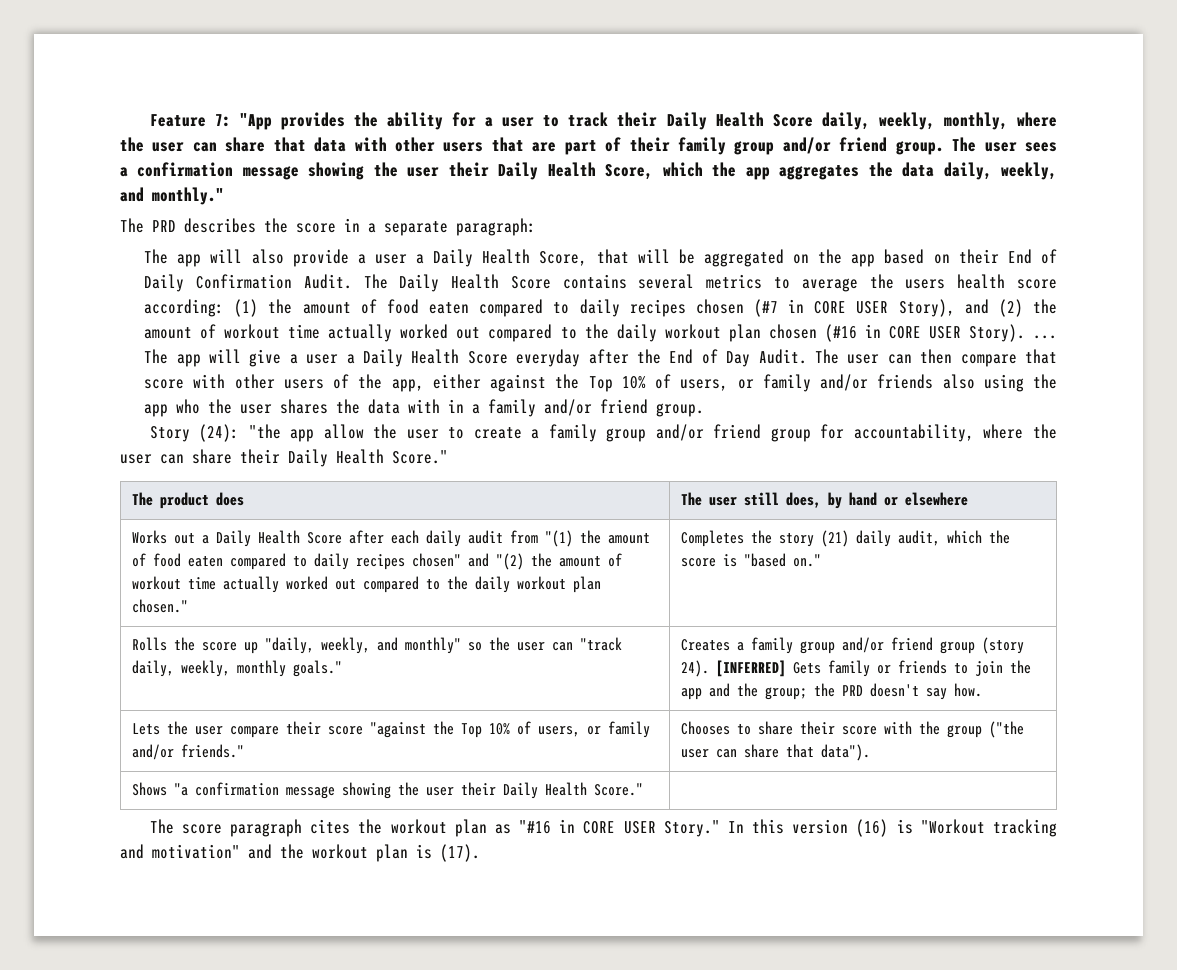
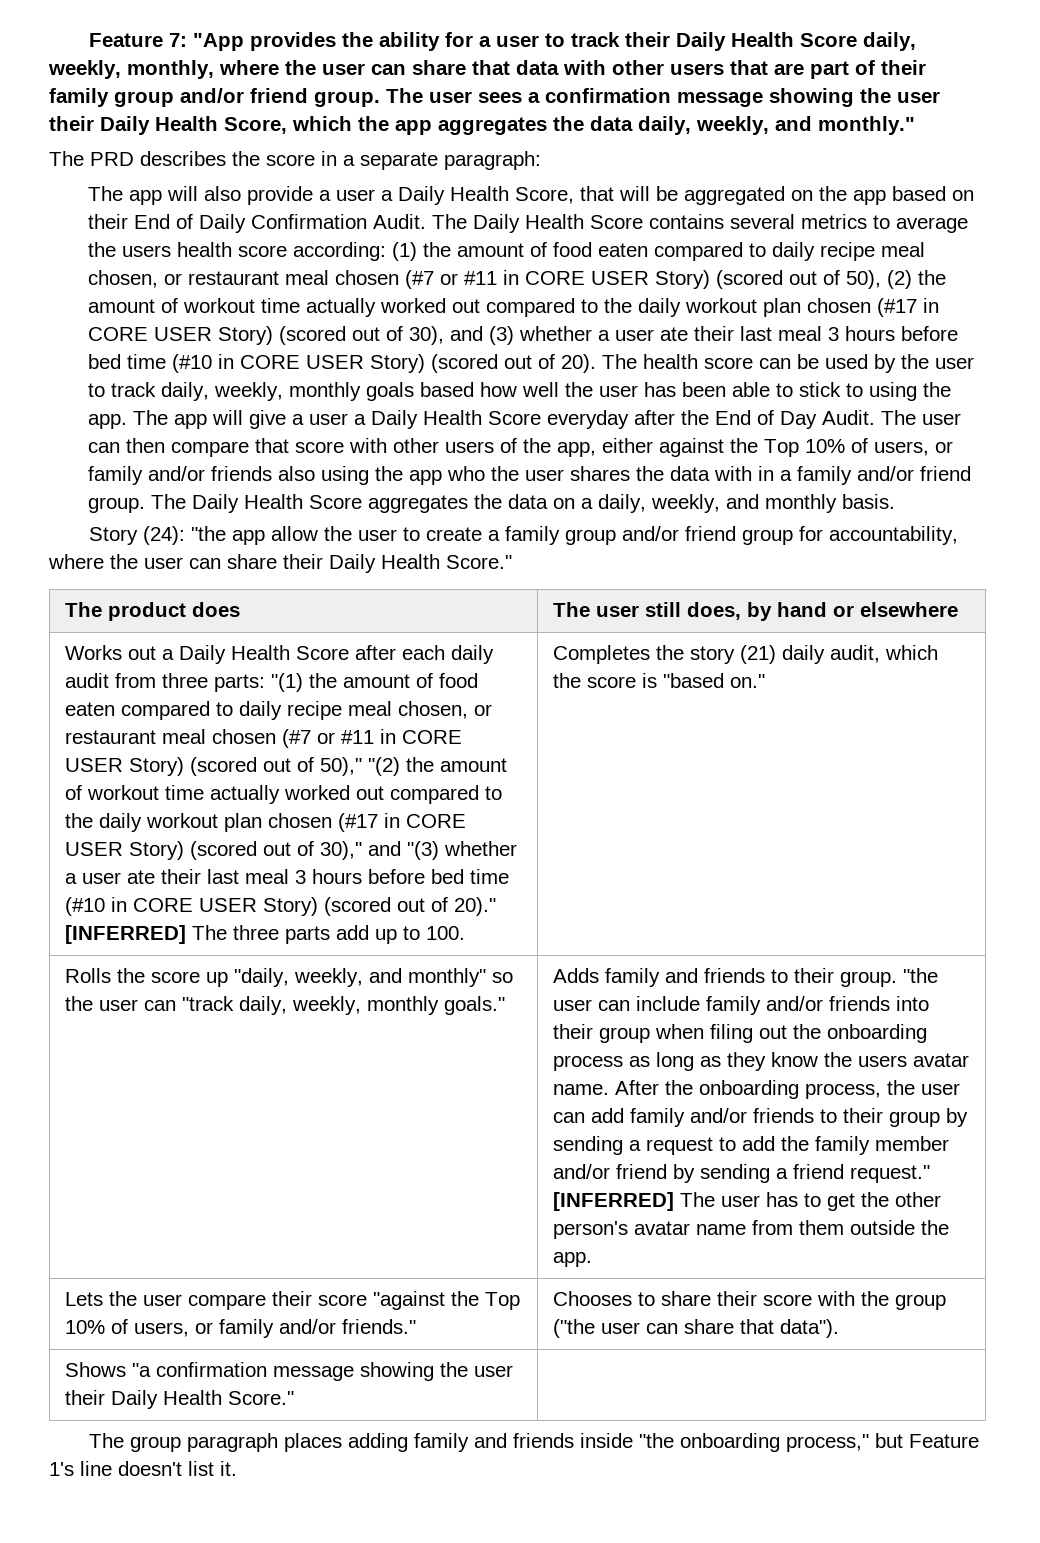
[629,299,989,317] recipes chosen (#7 in CORE USER Story), and -> [820,242,926,261] [88,270,882,289] recipe meal chosen, or restaurant meal chosen (#7 or #11 in CORE USER Story) (scored out of 50),
[824,324,1057,342] (#16 in CORE USER Story). ... -> [877,298,940,317] [88,326,959,345] [88,354,975,373] [88,382,952,401] [88,414,128,429] (#17 in CORE USER Story) (scored out of 30), and (3) whether a user ate their last meal 3 hours before bed time (#10 in CORE USER Story) (scored out of 20). The health score can be used by the user to track daily, weekly, monthly goals based how well the user has been able to stick to using the app.
(705, 410) none -> [151,494,896,513] The Daily Health Score aggregates the data on a daily, weekly, and monthly basis.
(539, 537) none -> [161,673,265,692] three parts:
[356,553,490,570] recipes chosen" and -> [286,701,492,720] [64,729,462,748] [64,757,362,776] recipe meal chosen, or restaurant meal chosen (#7 or #11 in CORE USER Story) (scored out of 50),"
[132,599,189,613] chosen." -> [267,813,466,832] [64,841,517,860] [64,869,509,884] [64,897,496,916] [64,925,465,944] chosen (#17 in CORE USER Story) (scored out of 30)," and "(3) whether a user ate their last meal 3 hours before bed time (#10 in CORE USER Story) (scored out of 20)." [INFERRED] The three parts add up to 100.
[681,637,1025,654] [681,660,1032,677] [681,683,983,700] Creates a family group and/or friend group (story 24). [INFERRED] Gets family or friends to join the app and the group; the PRD doesn't say how. -> [552,968,938,987] [552,996,929,1015] [552,1024,927,1043] [552,1052,969,1071] [552,1080,960,1099] [552,1108,968,1127] [552,1136,949,1155] [552,1164,930,1183] [552,1192,941,1211] [552,1220,949,1239] [552,1252,592,1267] Adds family and friends to their group. "the user can include family and/or friends into their group when filing out the onboarding process as long as they know the users avatar name. After the onboarding process, the user can add family and/or friends to their group by sending a request to add the family member and/or friend by sending a friend request." [INFERRED] The user has to get the other person's avatar name from them outside the app.
[181,819,1058,837] [120,844,480,862] score paragraph cites the workout plan as "#16 in CORE USER Story." In this version (16) is "Workout tracking and motivation" and the workout plan is (17). -> [130,1433,980,1452] [49,1461,237,1476] group paragraph places adding family and friends inside "the onboarding process," but Feature 1's line doesn't list it.

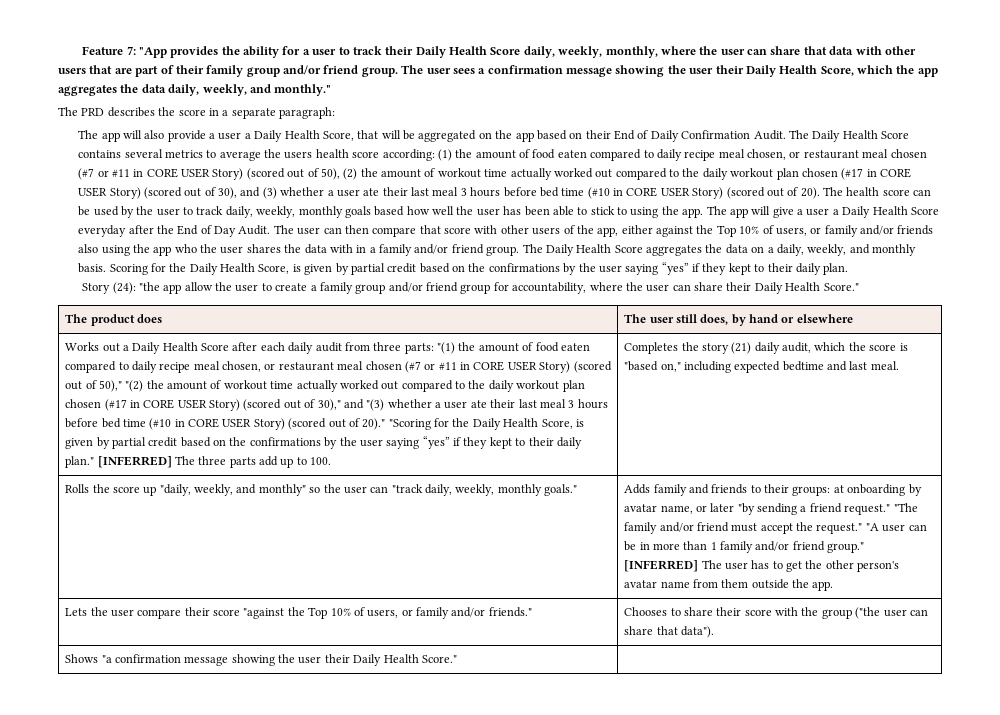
(896, 501) none -> [109,262,849,275] Scoring for the Daily Health Score, is given by partial credit based on the confirmations by the user saying “yes” if they kept to their daily plan.
(496, 906) none -> [388,418,584,430] [65,436,582,449] [65,456,95,468] "Scoring for the Daily Health Score, is given by partial credit based on the confirmations by the user saying “yes” if they kept to their daily plan."
[729,674,765,688] on." -> [660,361,899,373] on," including expected bedtime and last meal.
[839,968,938,987] [552,996,929,1015] [552,1024,927,1043] [552,1052,969,1071] [552,1080,960,1099] [552,1108,968,1127] [552,1136,949,1155] [552,1164,930,1183] group. "the user can include family and/or friends into their group when filing out the onboarding process as long as they know the users avatar name. After the onboarding process, the user can add family and/or friends to their group by sending a request to add the family member and/or friend by sending a friend request." -> [792,484,922,496] [624,503,918,515] [624,522,927,534] [624,541,865,553] groups: at onboarding by avatar name, or later "by sending a friend request." "The family and/or friend must accept the request." "A user can be in more than 1 family and/or friend group."
[89,1433,980,1452] [49,1461,237,1476] // The group paragraph places adding family and friends inside "the onboarding process," but Feature 1's line doesn't list it. -> (457, 659) none

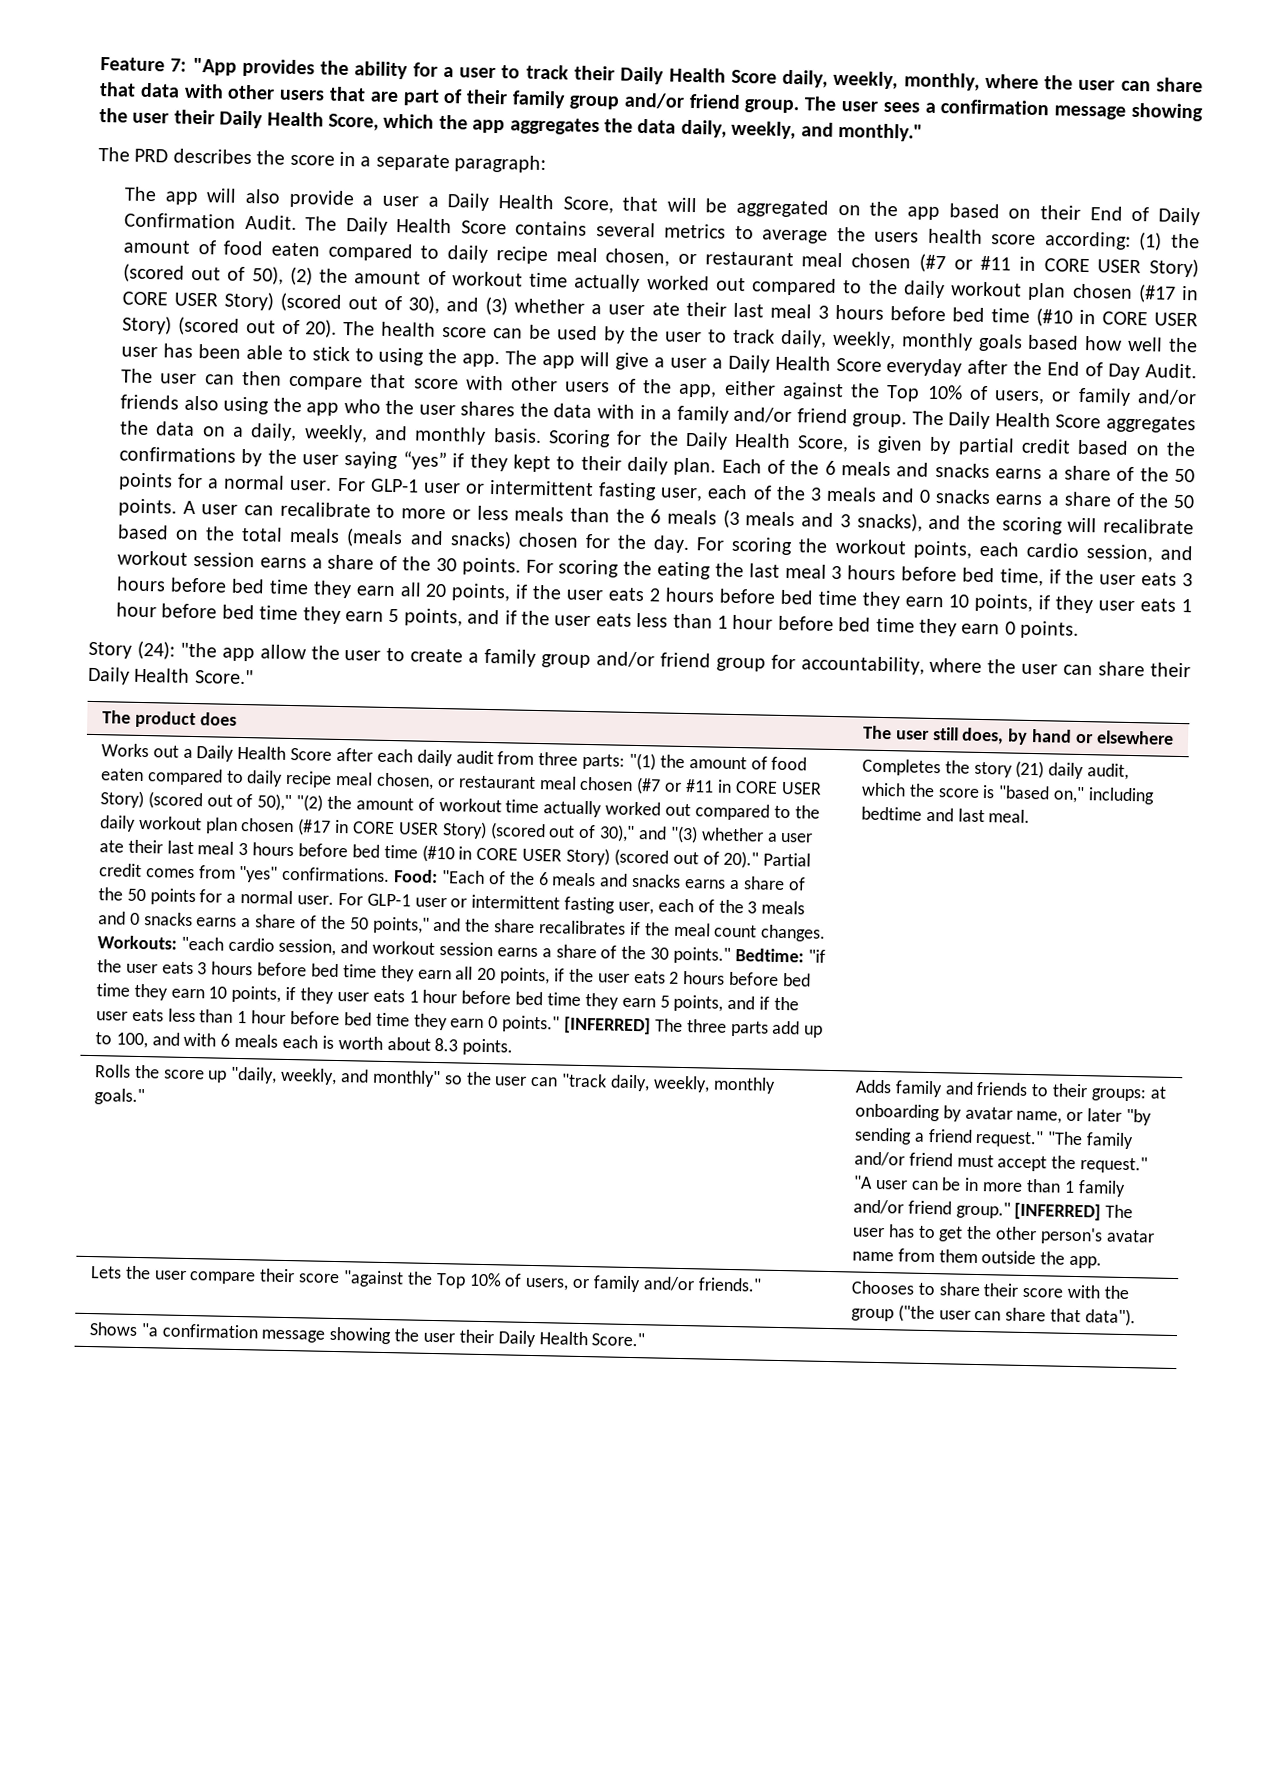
(849, 269) none -> [721,458,1196,483] [117,472,1196,509] [117,498,1194,535] [116,524,1193,563] [116,550,1193,587] [115,576,1192,614] [115,602,1080,639] Each of the 6 meals and snacks earns a share of the 50 points for a normal user. For GLP-1 user or intermittent fasting user, each of the 3 meals and 0 snacks earns a share of the 50 points. A user can recalibrate to more or less meals than the 6 meals (3 meals and 3 snacks), and the scoring will recalibrate based on the total meals (meals and snacks) chosen for the day. For scoring the workout points, each cardio session, and workout session earns a share of the 30 points. For scoring the eating the last meal 3 hours before bed time, if the user eats 3 hours before bed time they earn all 20 points, if the user eats 2 hours before bed time they earn 10 points, if they user eats 1 hour before bed time they earn 5 points, and if the user eats less than 1 hour before bed time they earn 0 points.
[388,418,584,430] [65,436,582,449] [65,456,95,468] "Scoring for the Daily Health Score, is given by partial credit based on the confirmations by the user saying “yes” if they kept to their daily plan." -> [763,852,812,867] [98,863,806,891] [97,887,806,915] [97,911,827,942] [96,935,826,964] [96,959,811,987] [95,983,799,1012] [95,1008,561,1033] Partial credit comes from "yes" confirmations. Food: "Each of the 6 meals and snacks earns a share of the 50 points for a normal user. For GLP-1 user or intermittent fasting user, each of the 3 meals and 0 snacks earns a share of the 50 points," and the share recalibrates if the meal count changes. Workouts: "each cardio session, and workout session earns a share of the 30 points." Bedtime: "if the user eats 3 hours before bed time they earn all 20 points, if the user eats 2 hours before bed time they earn 10 points, if they user eats 1 hour before bed time they earn 5 points, and if the user eats less than 1 hour before bed time they earn 0 points."
[310,457,332,465] 100. -> [115,1032,514,1056] 100, and with 6 meals each is worth about 8.3 points.
[734,361,781,373] expected -> (1155, 796) none

